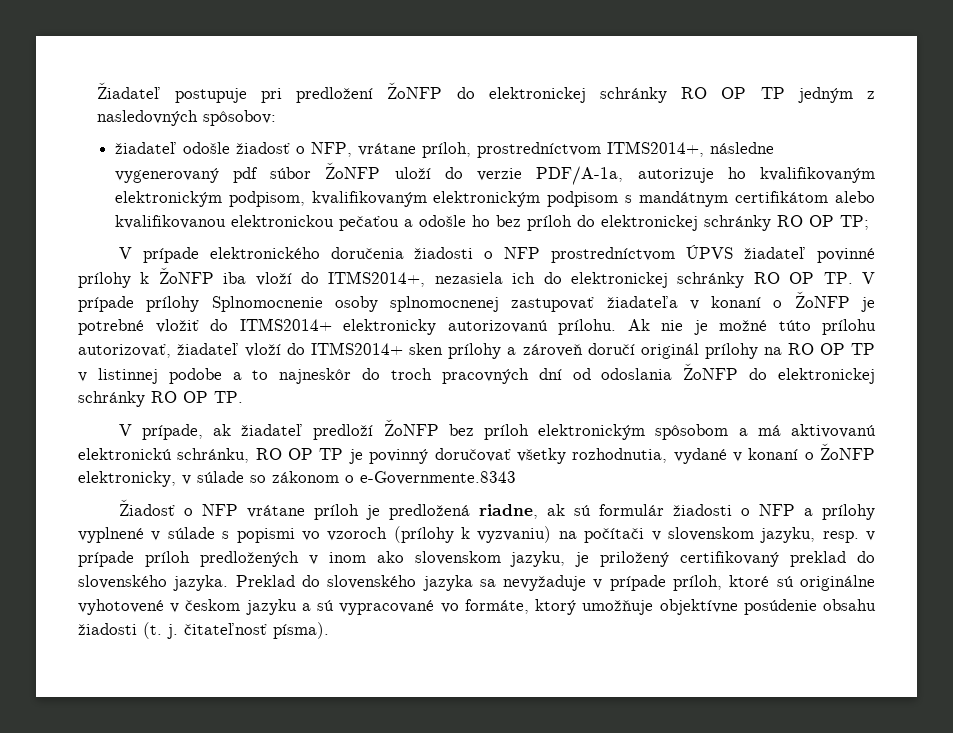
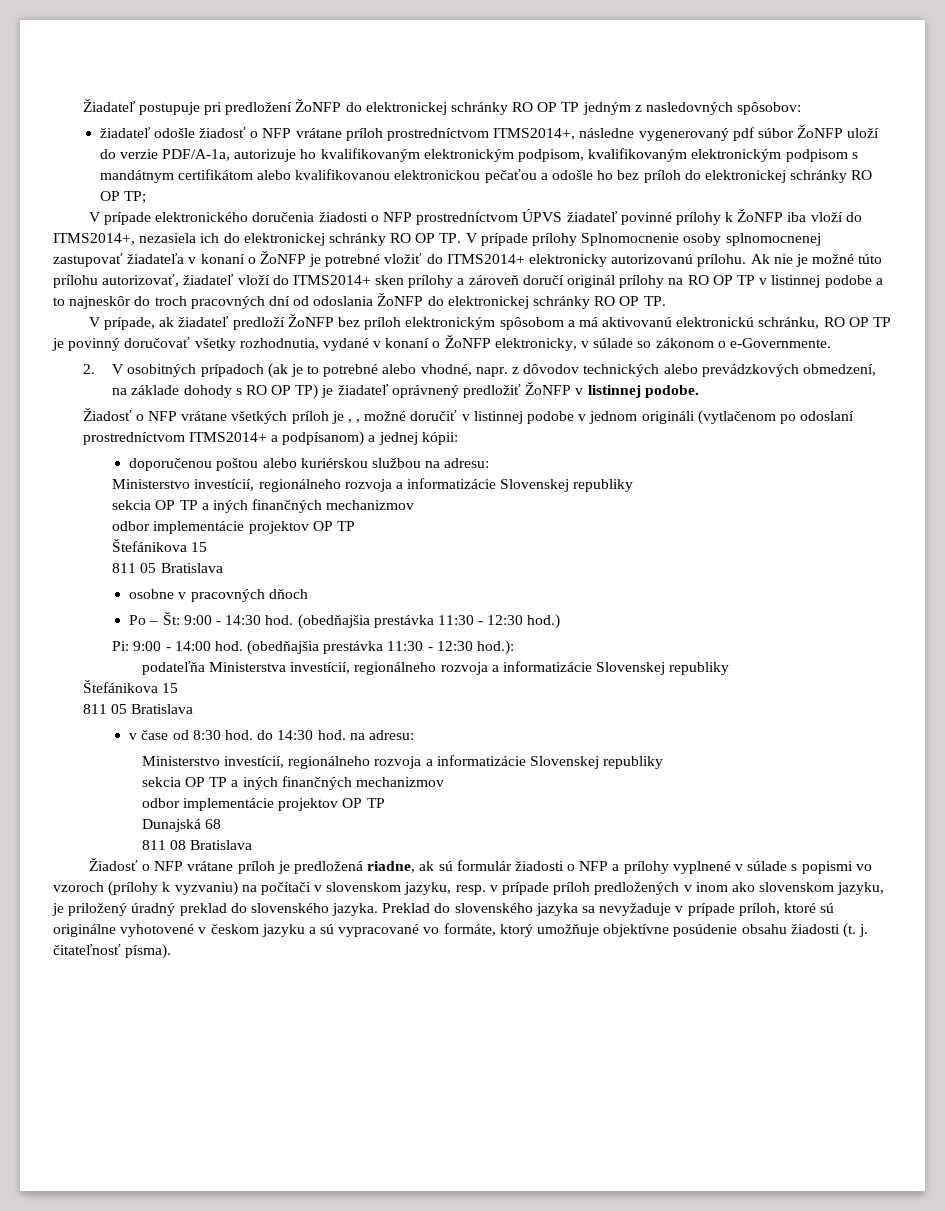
[310,142,471,158] NFP, vrátane príloh, -> [262,128,383,141] NFP vrátane príloh
[360,471,516,485] e-Governmente.8343 -> [729,338,831,348] [82,363,876,378] [112,382,699,399] [82,408,855,425] [82,431,458,446] [129,458,490,471] [112,478,634,492] [112,499,415,513] [112,521,355,534] [112,539,208,552] [112,563,223,573] [129,589,308,602] [129,612,561,629] [112,640,515,655] [141,661,730,675] [82,680,178,693] [82,704,193,714] [129,730,414,740] [141,755,664,769] [141,776,444,790] [141,798,385,811] [141,819,221,832] [141,840,253,850] e-Governmente. // 2. V osobitných prípadoch (ak je to potrebné alebo vhodné, napr. z dôvodov technických alebo prevádzkových obmedzení, na základe dohody s RO OP TP) je žiadateľ oprávnený predložiť ŽoNFP v listinnej podobe. // Žiadosť o NFP vrátane všetkých príloh je , , možné doručiť v listinnej podobe v jednom origináli (vytlačenom po odoslaní prostredníctvom ITMS2014+ a podpísanom) a jednej kópii: // doporučenou poštou alebo kuriérskou službou na adresu: // Ministerstvo investícií, regionálneho rozvoja a informatizácie Slovenskej republiky // sekcia OP TP a iných finančných mechanizmov // odbor implementácie projektov OP TP // Štefánikova 15 // 811 05 Bratislava // osobne v pracovných dňoch // Po – Št: 9:00 - 14:30 hod. (obedňajšia prestávka 11:30 - 12:30 hod.) // Pi: 9:00 - 14:00 hod. (obedňajšia prestávka 11:30 - 12:30 hod.): // podateľňa Ministerstva investícií, regionálneho rozvoja a informatizácie Slovenskej republiky // Štefánikova 15 // 811 05 Bratislava // v čase od 8:30 hod. do 14:30 hod. na adresu: // Ministerstvo investícií, regionálneho rozvoja a informatizácie Slovenskej republiky // sekcia OP TP a iných finančných mechanizmov // odbor implementácie projektov OP TP // Dunajská 68 // 811 08 Bratislava
[680,551,780,567] certifikovaný -> [131,903,176,916] úradný

